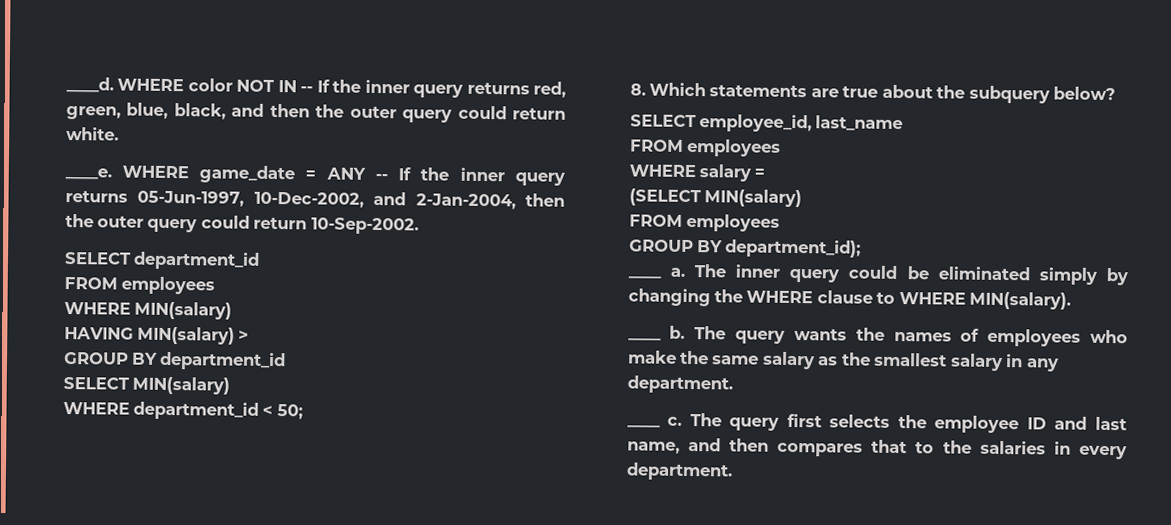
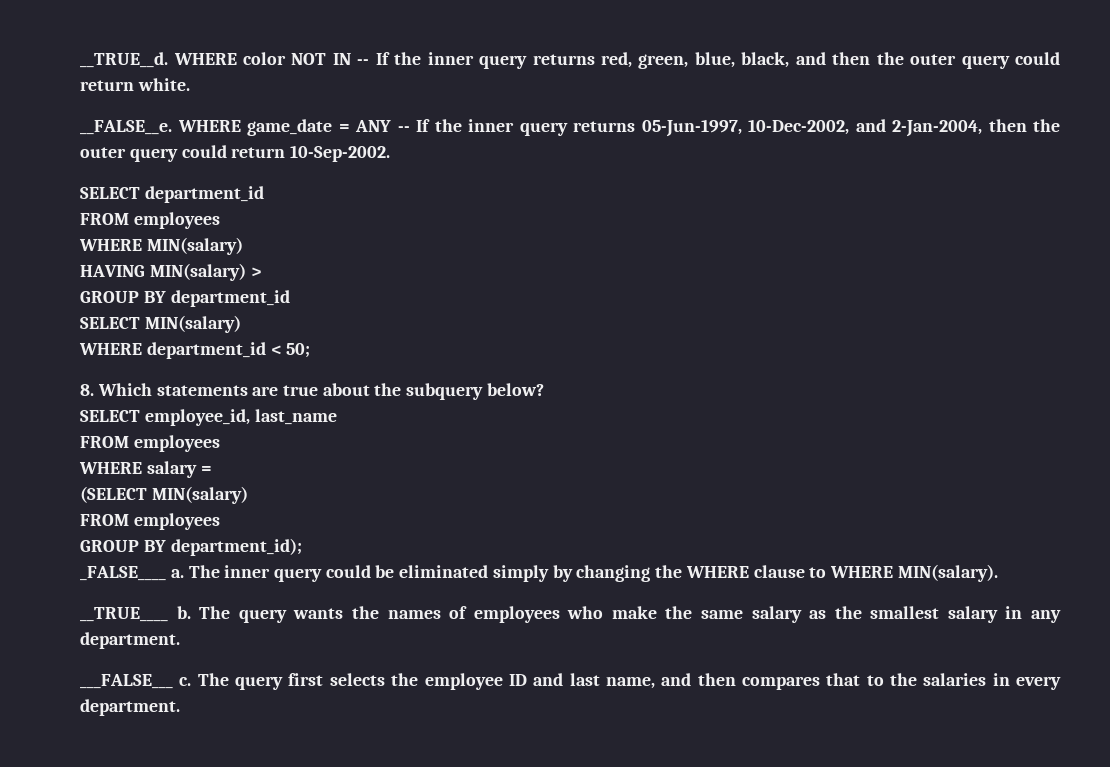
[65,77,114,93] ____d. -> [80,52,169,68] __TRUE__d.
[64,167,112,180] ____e. -> [80,120,173,135] __FALSE__e.
[627,276,662,279] ____ -> [80,566,167,581] _FALSE____
[627,338,662,341] ____ -> [80,607,169,622] __TRUE____
[626,425,661,428] ____ -> [80,674,174,689] ___FALSE___

